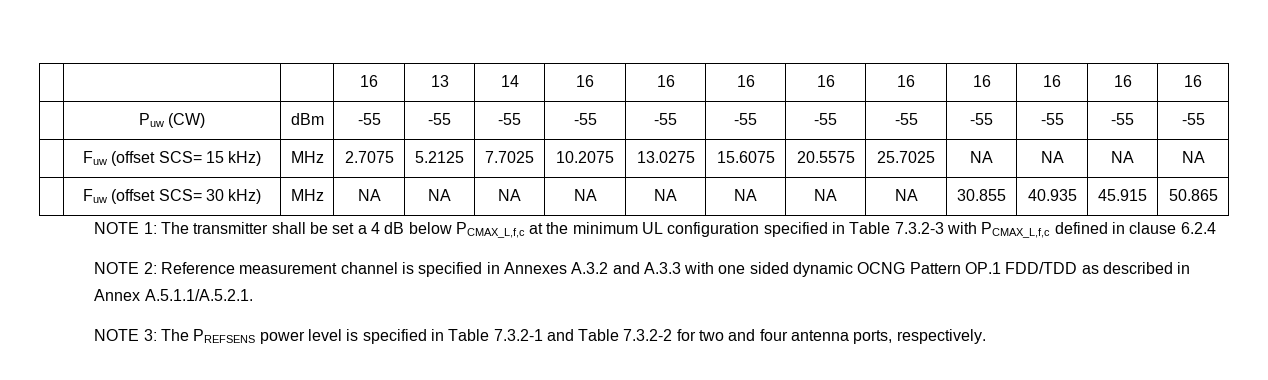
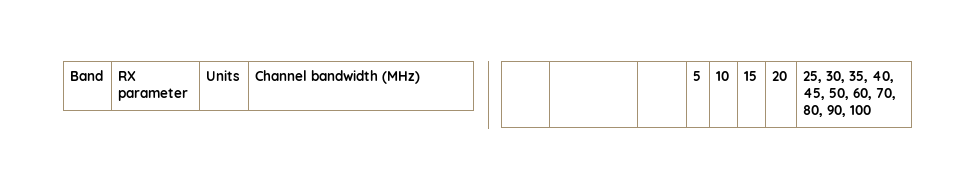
[360,75,378,87] [430,75,449,87] [500,75,519,87] [576,75,594,87] [656,75,675,87] [736,75,755,87] [816,75,835,87] [897,75,915,87] [972,75,991,87] [1043,75,1061,87] [1113,75,1132,87] [1184,75,1202,87] [138,113,206,128] [290,113,324,125] [357,113,381,125] [428,113,451,125] [498,113,521,125] [573,113,597,125] [654,113,677,125] [734,113,757,125] [814,113,837,125] [894,113,918,125] [970,113,993,125] [1040,113,1064,125] [1111,113,1134,125] [1181,113,1205,125] [82,151,262,166] [290,151,324,163] [344,151,394,163] [415,151,464,163] [485,151,534,163] [556,151,614,163] [636,151,695,163] [716,151,775,163] [796,151,855,163] [877,151,935,163] [970,151,993,163] [1040,151,1064,163] [1111,151,1134,163] [1181,151,1205,163] [82,189,262,204] [290,189,324,201] [357,189,381,201] [428,189,451,201] [498,189,521,201] [573,189,597,201] [654,189,677,201] [734,189,757,201] [814,189,837,201] [894,189,918,201] [957,189,1006,201] [1027,189,1077,201] [1098,189,1147,201] [1168,189,1218,201] [94,222,1216,238] [94,262,1191,277] [94,289,253,301] [94,329,986,344] | | | 16 | 13 | 14 | 16 | 16 | 16 | 16 | 16 | 16 | 16 | 16 | 16 // | Puw (CW) | dBm | -55 | -55 | -55 | -55 | -55 | -55 | -55 | -55 | -55 | -55 | -55 | -55 // | Fuw (offset SCS= 15 kHz) | MHz | 2.7075 | 5.2125 | 7.7025 | 10.2075 | 13.0275 | 15.6075 | 20.5575 | 25.7025 | NA | NA | NA | NA // | Fuw (offset SCS= 30 kHz) | MHz | NA | NA | NA | NA | NA | NA | NA | NA | 30.855 | 40.935 | 45.915 | 50.865 // NOTE 1: The transmitter shall be set a 4 dB below PCMAX_L,f,c at the minimum UL configuration specified in Table 7.3.2-3 with PCMAX_L,f,c defined in clause 6.2.4 // NOTE 2: Reference measurement channel is specified in Annexes A.3.2 and A.3.3 with one sided dynamic OCNG Pattern OP.1 FDD/TDD as described in Annex A.5.1.1/A.5.2.1. // NOTE 3: The PREFSENS power level is specified in Table 7.3.2-1 and Table 7.3.2-2 for two and four antenna ports, respectively. -> [70,70,104,81] [118,71,137,81] [118,88,189,101] [206,70,241,81] [255,70,421,84] [693,71,702,81] [716,71,730,81] [744,71,758,81] [772,71,788,81] [803,71,895,83] [803,88,897,100] [803,105,872,117] Band | RX parameter | Units | Channel bandwidth (MHz) // | | | 5 | 10 | 15 | 20 | 25, 30, 35, 40, 45, 50, 60, 70, 80, 90, 100

